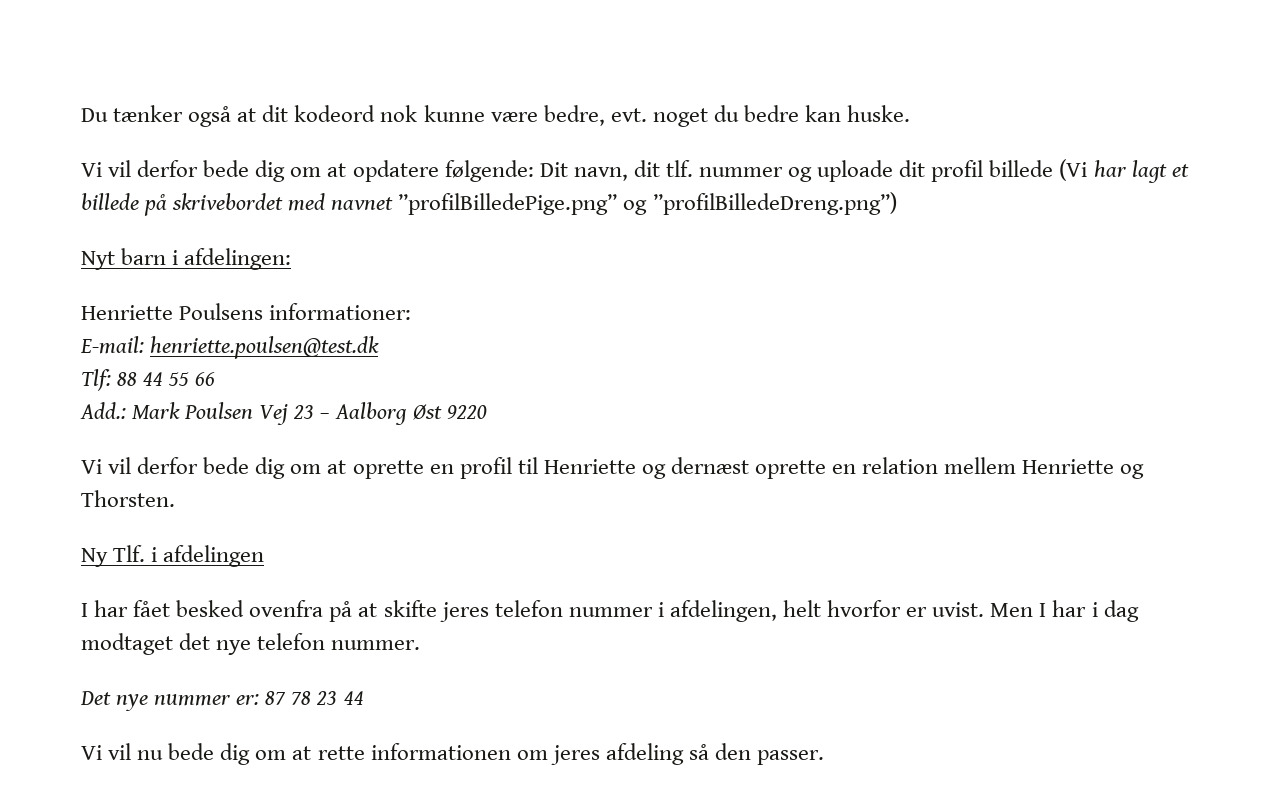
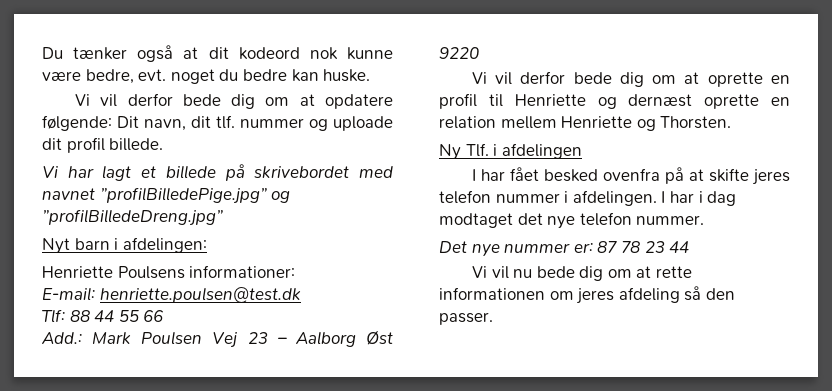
[989,159,1088,181] billede (Vi -> [109,138,164,151] [42,166,58,178] billede. // Vi
[398,192,897,215] ”profilBilledePige.png” og ”profilBilledeDreng.png”) -> [99,187,291,204] [42,209,223,226] ”profilBilledePige.jpg” og ”profilBilledeDreng.jpg”
[669,600,1034,622] afdelingen, helt hvorfor er uvist. Men -> [572,190,657,206] afdelingen.

